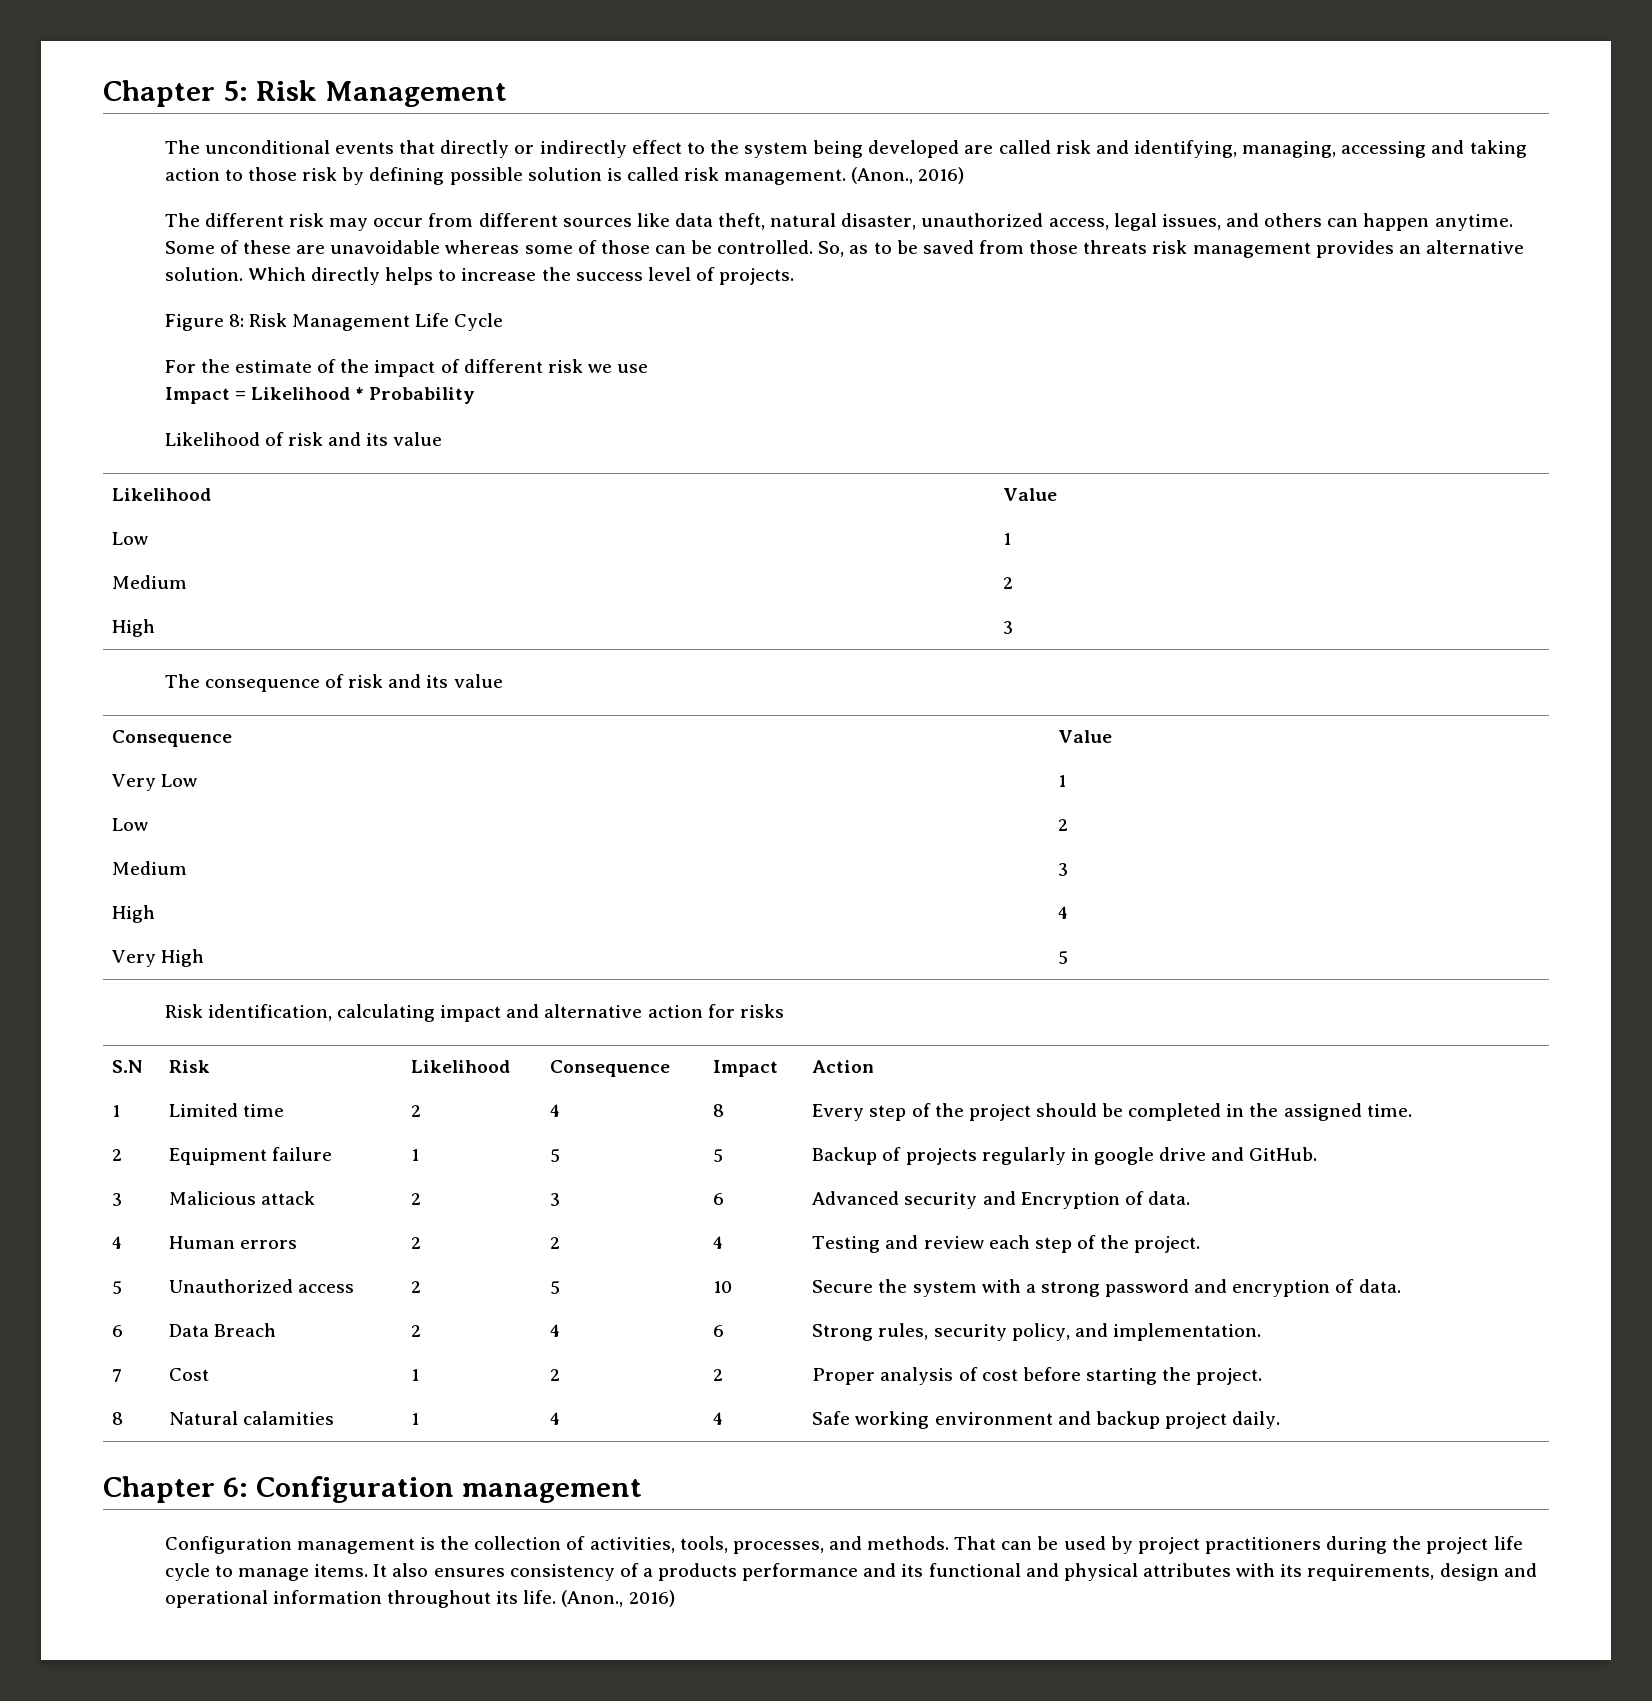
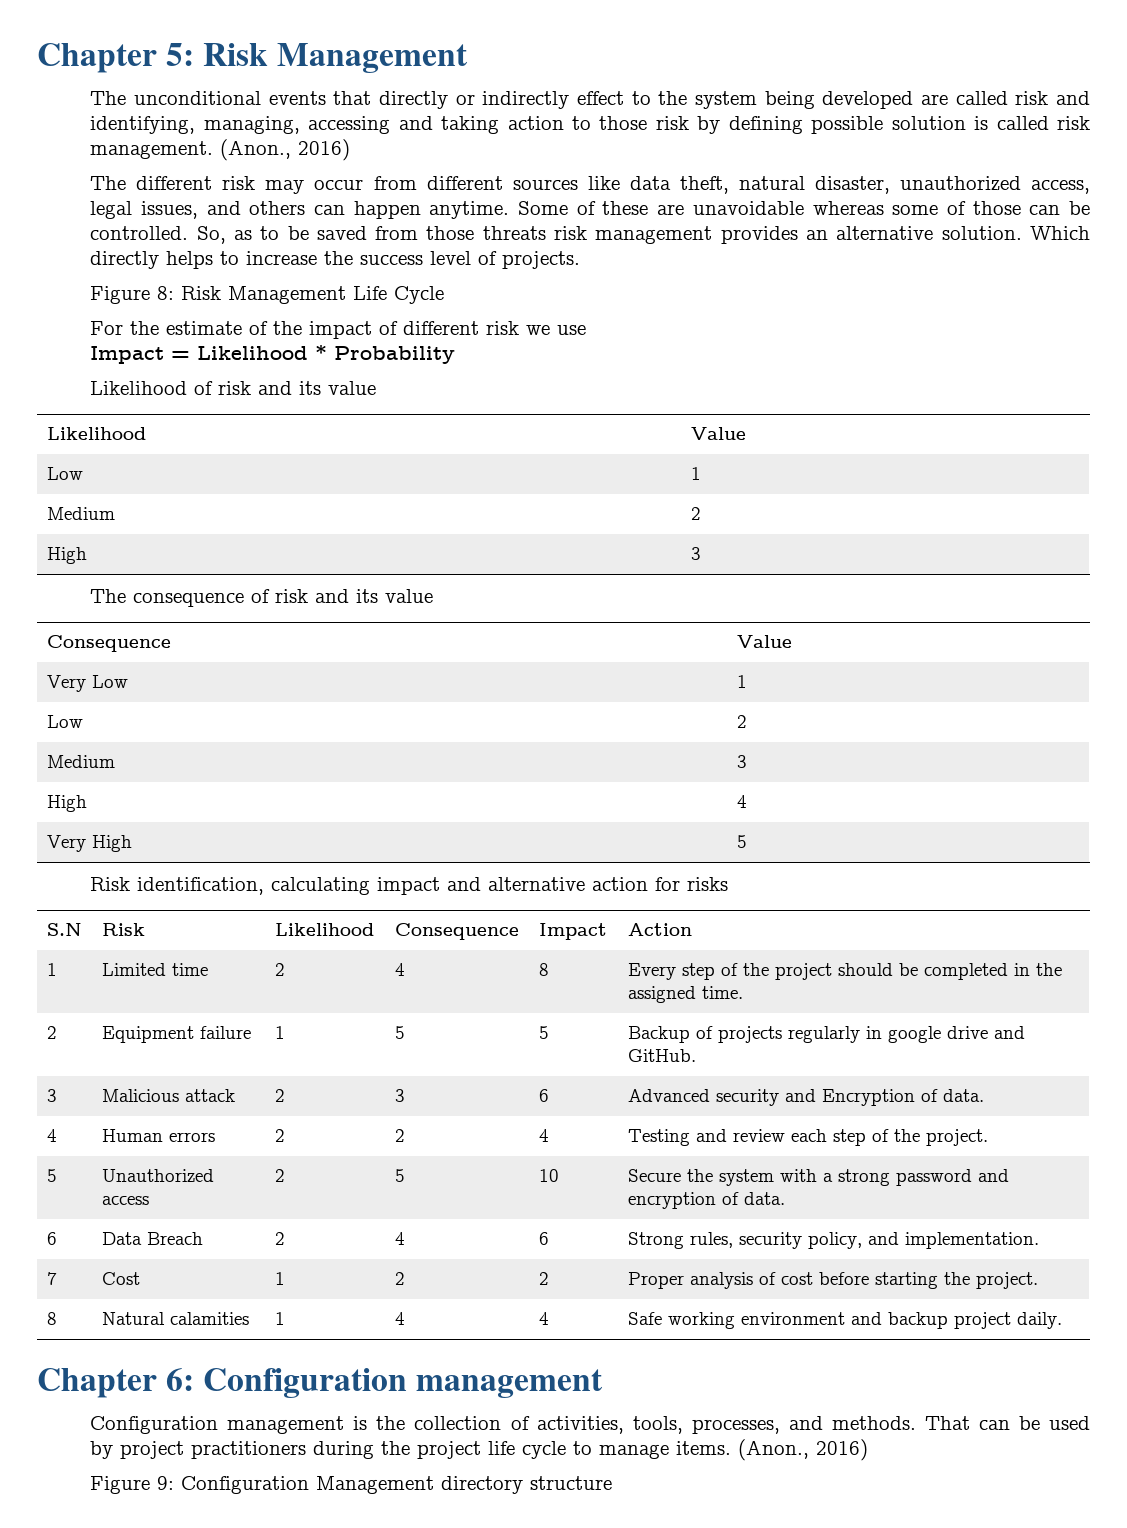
[373,1563,1537,1581] [164,1590,675,1608] It also ensures consistency of a products performance and its functional and physical attributes with its requirements, design and operational information throughout its life. (Anon., 2016) -> [738,1439,869,1461] [90,1476,613,1494] (Anon., 2016) // Figure 9: Configuration Management directory structure

